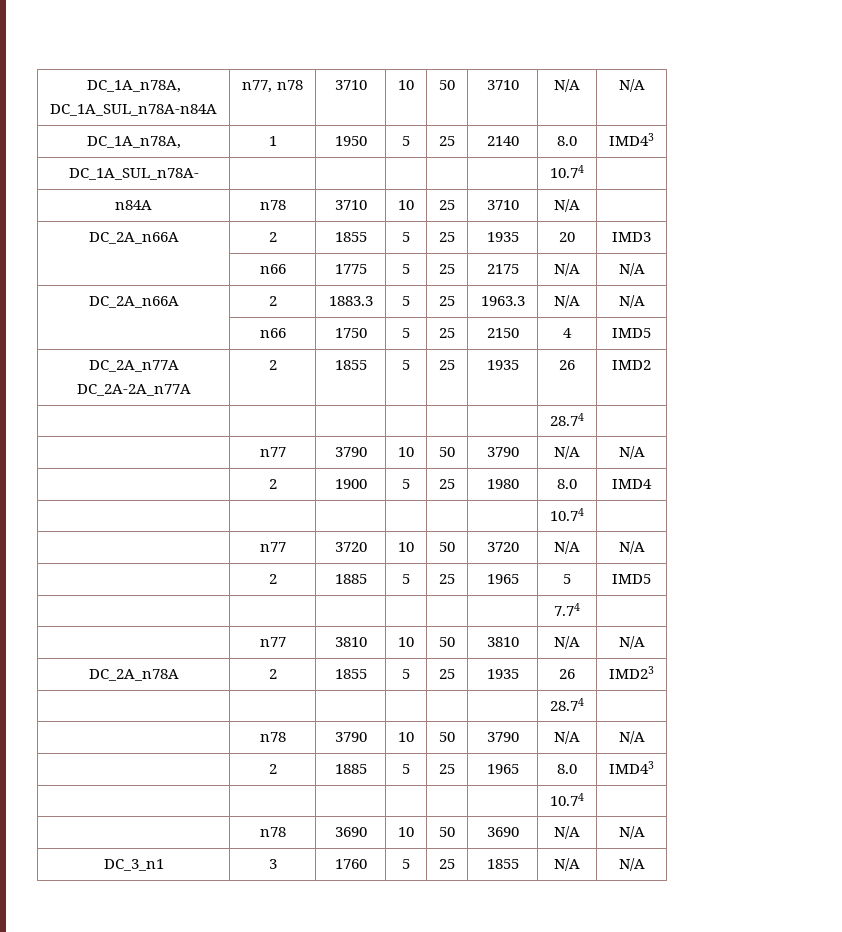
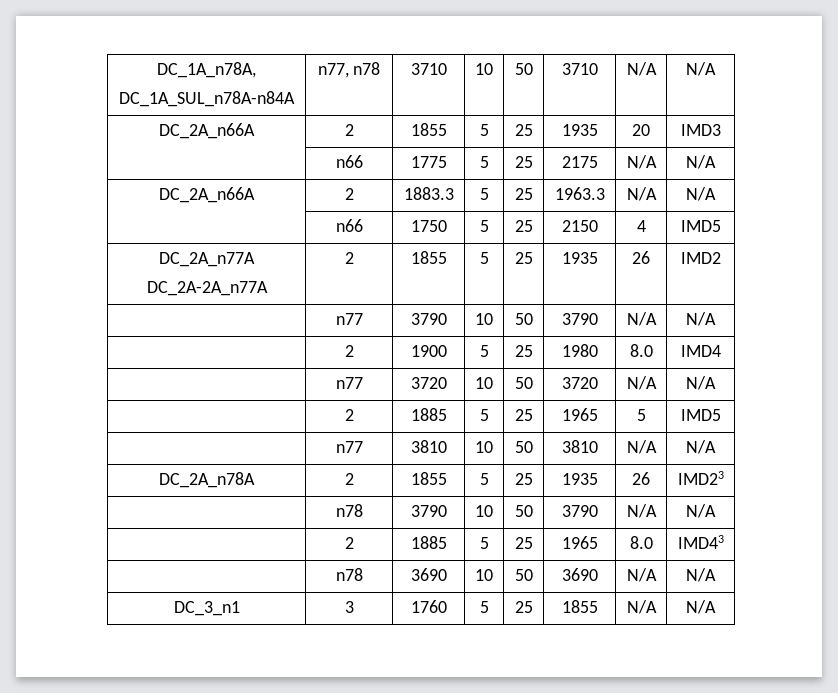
[86,136,181,149] [268,136,277,146] [334,136,367,146] [402,136,410,146] [439,136,455,146] [486,136,519,146] [557,136,577,146] [609,133,654,146] [68,168,199,180] [550,165,584,178] [115,200,152,210] [259,200,286,210] [334,200,367,210] [398,200,414,210] [439,200,455,210] [486,200,519,210] [554,199,580,212] // DC_1A_n78A, | 1 | 1950 | 5 | 25 | 2140 | 8.0 | IMD43 // DC_1A_SUL_n78A- | | | | | | 10.74 | // n84A | n78 | 3710 | 10 | 25 | 3710 | N/A | -> (716, 69) none
[550,413,584,426] // | | | | | | 28.74 | -> (721, 258) none
[550,508,584,521] // | | | | | | 10.74 | -> (721, 351) none
[554,603,580,616] // | | | | | | 7.74 | -> (721, 415) none
[550,698,584,711] // | | | | | | 28.74 | -> (724, 478) none
[550,793,584,806] // | | | | | | 10.74 | -> (724, 542) none

